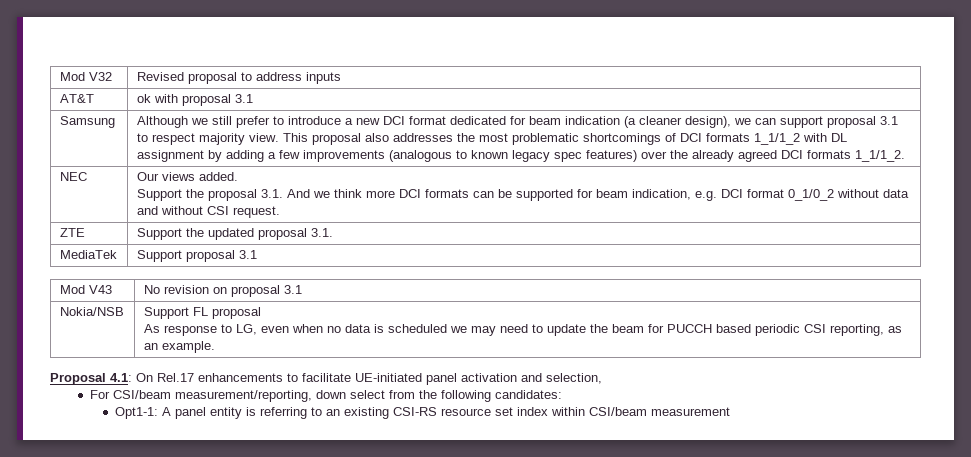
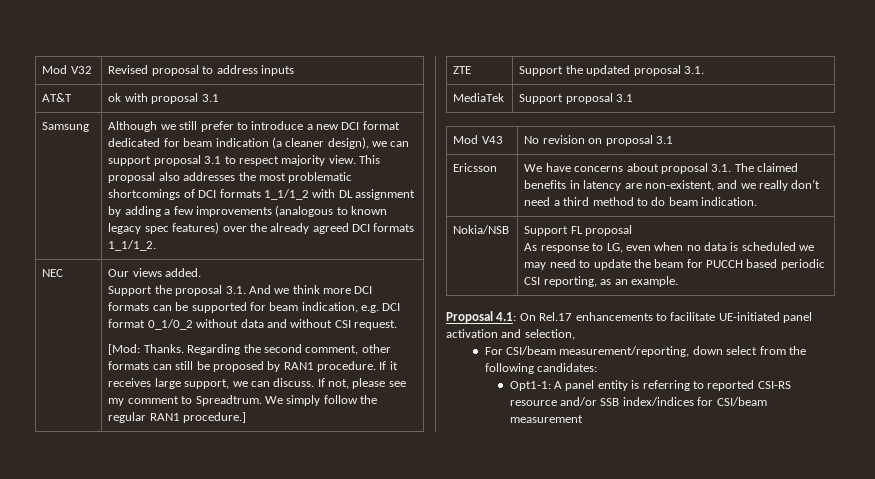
(280, 212) none -> [108,344,391,355] [108,361,398,372] [108,378,406,389] [108,395,378,406] [108,412,247,423] // [Mod: Thanks. Regarding the second comment, other formats can still be proposed by RAN1 procedure. If it receives large support, we can discuss. If not, please see my comment to Spreadtrum. We simply follow the regular RAN1 procedure.]
(302, 289) none -> [453,163,498,172] [524,163,799,174] [524,179,821,191] [524,197,758,206] // Ericsson | We have concerns about proposal 3.1. The claimed benefits in latency are non-existent, and we really don’t need a third method to do beam indication.
[325,407,585,419] an existing CSI-RS resource set index within -> [707,380,791,391] [509,397,714,406] reported CSI-RS resource and/or SSB index/indices for

